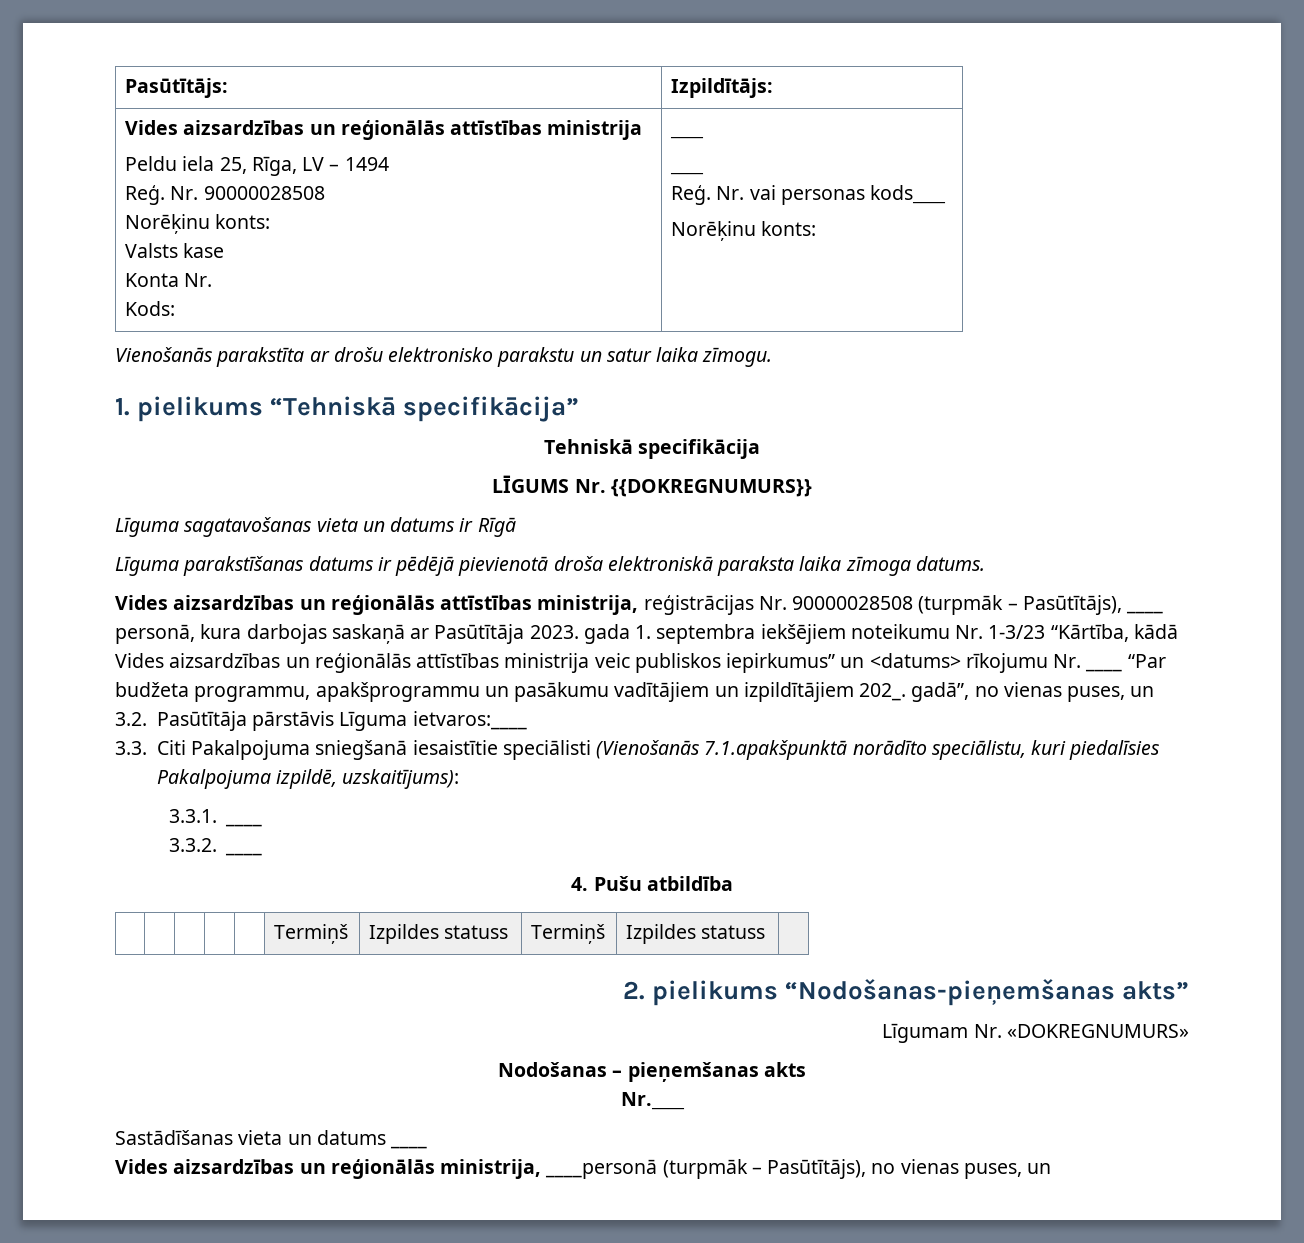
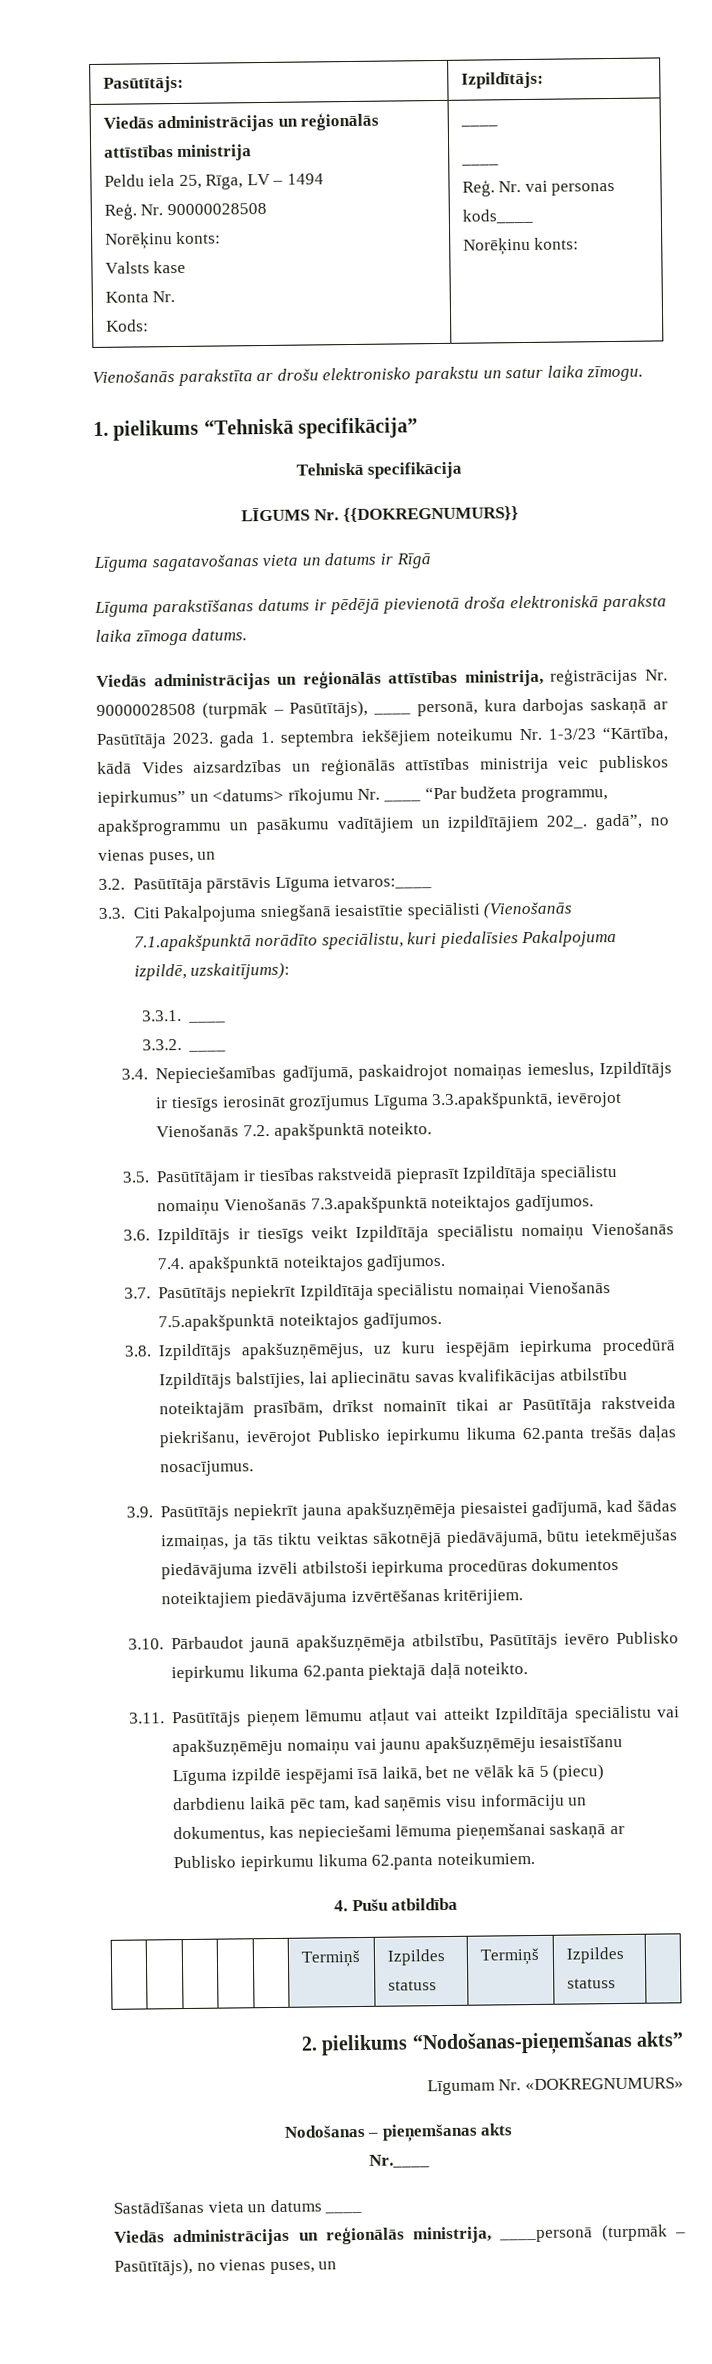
[125,120,305,135] Vides aizsardzības -> [102,114,275,133] Viedās administrācijas
[115,595,295,610] Vides aizsardzības -> [96,672,271,691] Viedās administrācijas
(263, 854) none -> [120,1061,672,1084] [156,1091,622,1113] [156,1122,433,1140] [121,1164,618,1187] [157,1194,594,1217] [122,1222,674,1245] [157,1253,447,1273] [123,1281,612,1303] [158,1312,442,1332] [123,1338,676,1361] [159,1367,628,1390] [159,1396,676,1419] [159,1425,677,1448] [160,1460,255,1477] [125,1499,677,1522] [161,1528,678,1552] [161,1557,620,1580] [161,1588,524,1609] [127,1631,679,1653] [171,1662,529,1683] [128,1705,680,1728] [172,1734,624,1758] [172,1764,605,1786] [173,1793,588,1813] [173,1822,625,1843] [173,1851,535,1872] // 3.4. Nepieciešamības gadījumā, paskaidrojot nomaiņas iemeslus, Izpildītājs ir tiesīgs ierosināt grozījumus Līguma 3.3.apakšpunktā, ievērojot Vienošanās 7.2. apakšpunktā noteikto. // 3.5. Pasūtītājam ir tiesības rakstveidā pieprasīt Izpildītāja speciālistu nomaiņu Vienošanās 7.3.apakšpunktā noteiktajos gadījumos. // 3.6. Izpildītājs ir tiesīgs veikt Izpildītāja speciālistu nomaiņu Vienošanās 7.4. apakšpunktā noteiktajos gadījumos. // 3.7. Pasūtītājs nepiekrīt Izpildītāja speciālistu nomaiņai Vienošanās 7.5.apakšpunktā noteiktajos gadījumos. // 3.8. Izpildītājs apakšuzņēmējus, uz kuru iespējām iepirkuma procedūrā Izpildītājs balstījies, lai apliecinātu savas kvalifikācijas atbilstību noteiktajām prasībām, drīkst nomainīt tikai ar Pasūtītāja rakstveida piekrišanu, ievērojot Publisko iepirkumu likuma 62.panta trešās daļas nosacījumus. // 3.9. Pasūtītājs nepiekrīt jauna apakšuzņēmēja piesaistei gadījumā, kad šādas izmaiņas, ja tās tiktu veiktas sākotnējā piedāvājumā, būtu ietekmējušas piedāvājuma izvēli atbilstoši iepirkuma procedūras dokumentos noteiktajiem piedāvājuma izvērtēšanas kritērijiem. // 3.10. Pārbaudot jaunā apakšuzņēmēja atbilstību, Pasūtītājs ievēro Publisko iepirkumu likuma 62.panta piektajā daļā noteikto. // 3.11. Pasūtītājs pieņem lēmumu atļaut vai atteikt Izpildītāja speciālistu vai apakšuzņēmēju nomaiņu vai jaunu apakšuzņēmēju iesaistīšanu Līguma izpildē iespējami īsā laikā, bet ne vēlāk kā 5 (piecu) darbdienu laikā pēc tam, kad saņēmis visu informāciju un dokumentus, kas nepieciešami lēmuma pieņemšanai saskaņā ar Publisko iepirkumu likuma 62.panta noteikumiem.
[115,1159,295,1174] Vides aizsardzības -> [114,2228,291,2247] Viedās administrācijas

